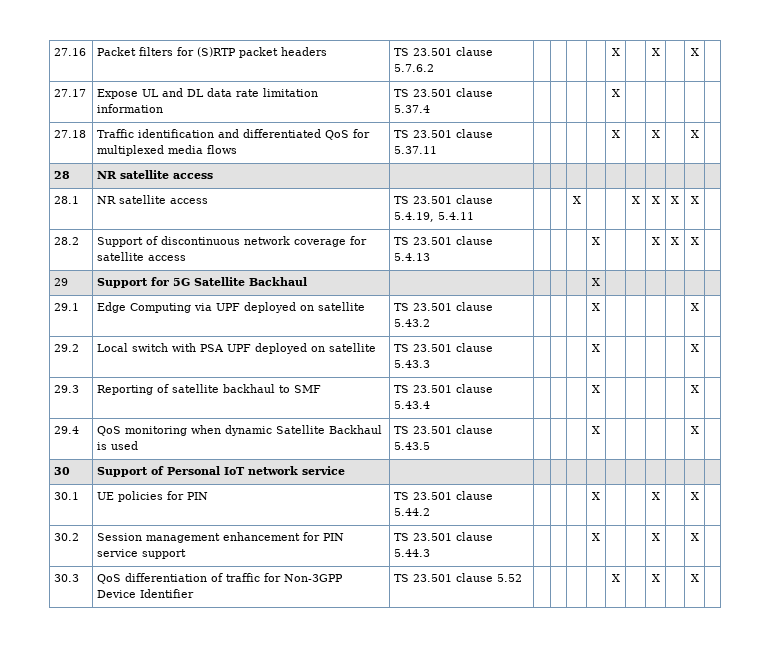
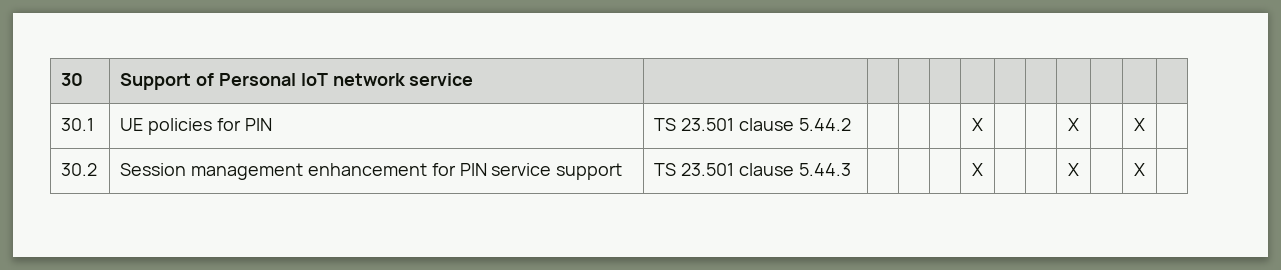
[54,48,87,56] [97,47,328,58] [394,47,494,56] [394,64,435,72] [611,48,620,56] [651,48,660,56] [690,48,699,56] [54,89,87,97] [97,88,319,99] [97,104,164,113] [394,88,494,97] [394,105,431,113] [611,89,620,97] [54,130,87,138] [97,129,371,140] [97,145,238,156] [394,129,494,138] [394,146,438,154] [611,130,620,138] [651,130,660,138] [690,130,699,138] [54,171,71,179] [97,170,214,179] [54,196,80,204] [97,195,209,204] [394,195,494,204] [394,212,475,222] [572,196,581,204] [631,196,640,204] [651,196,660,204] [671,196,679,204] [690,196,699,204] [54,237,80,245] [97,236,368,247] [97,252,187,261] [394,236,494,245] [394,253,431,261] [592,237,600,245] [651,237,660,245] [671,237,679,245] [690,237,699,245] [54,278,69,286] [97,277,308,288] [592,278,600,286] [54,303,80,311] [97,302,366,313] [394,302,494,311] [394,319,431,327] [592,303,600,311] [690,303,699,311] [54,344,80,352] [97,343,377,354] [394,343,494,352] [394,360,431,368] [592,344,600,352] [690,344,699,352] [54,385,80,393] [97,384,322,395] [394,384,494,393] [394,401,431,409] [592,385,600,393] [690,385,699,393] [54,426,80,434] [97,425,383,436] [97,441,139,450] [394,425,494,434] [394,442,431,450] [592,426,600,434] [690,426,699,434] 27.16 | Packet filters for (S)RTP packet headers | TS 23.501 clause 5.7.6.2 | | | | | X | | X | | X | // 27.17 | Expose UL and DL data rate limitation information | TS 23.501 clause 5.37.4 | | | | | X | | | | | // 27.18 | Traffic identification and differentiated QoS for multiplexed media flows | TS 23.501 clause 5.37.11 | | | | | X | | X | | X | // 28 | NR satellite access | | | | | | | | | | | // 28.1 | NR satellite access | TS 23.501 clause 5.4.19, 5.4.11 | | | X | | | X | X | X | X | // 28.2 | Support of discontinuous network coverage for satellite access | TS 23.501 clause 5.4.13 | | | | X | | | X | X | X | // 29 | Support for 5G Satellite Backhaul | | | | | X | | | | | | // 29.1 | Edge Computing via UPF deployed on satellite | TS 23.501 clause 5.43.2 | | | | X | | | | | X | // 29.2 | Local switch with PSA UPF deployed on satellite | TS 23.501 clause 5.43.3 | | | | X | | | | | X | // 29.3 | Reporting of satellite backhaul to SMF | TS 23.501 clause 5.43.4 | | | | X | | | | | X | // 29.4 | QoS monitoring when dynamic Satellite Backhaul is used | TS 23.501 clause 5.43.5 | | | | X | | | | | X | // -> (61, 79) none
[54,574,80,582] [97,573,344,584] [97,589,195,598] [394,573,523,582] [611,574,620,582] [651,574,660,582] [690,574,699,582] // 30.3 | QoS differentiation of traffic for Non-3GPP Device Identifier | TS 23.501 clause 5.52 | | | | | X | | X | | X | -> (1145, 169) none

